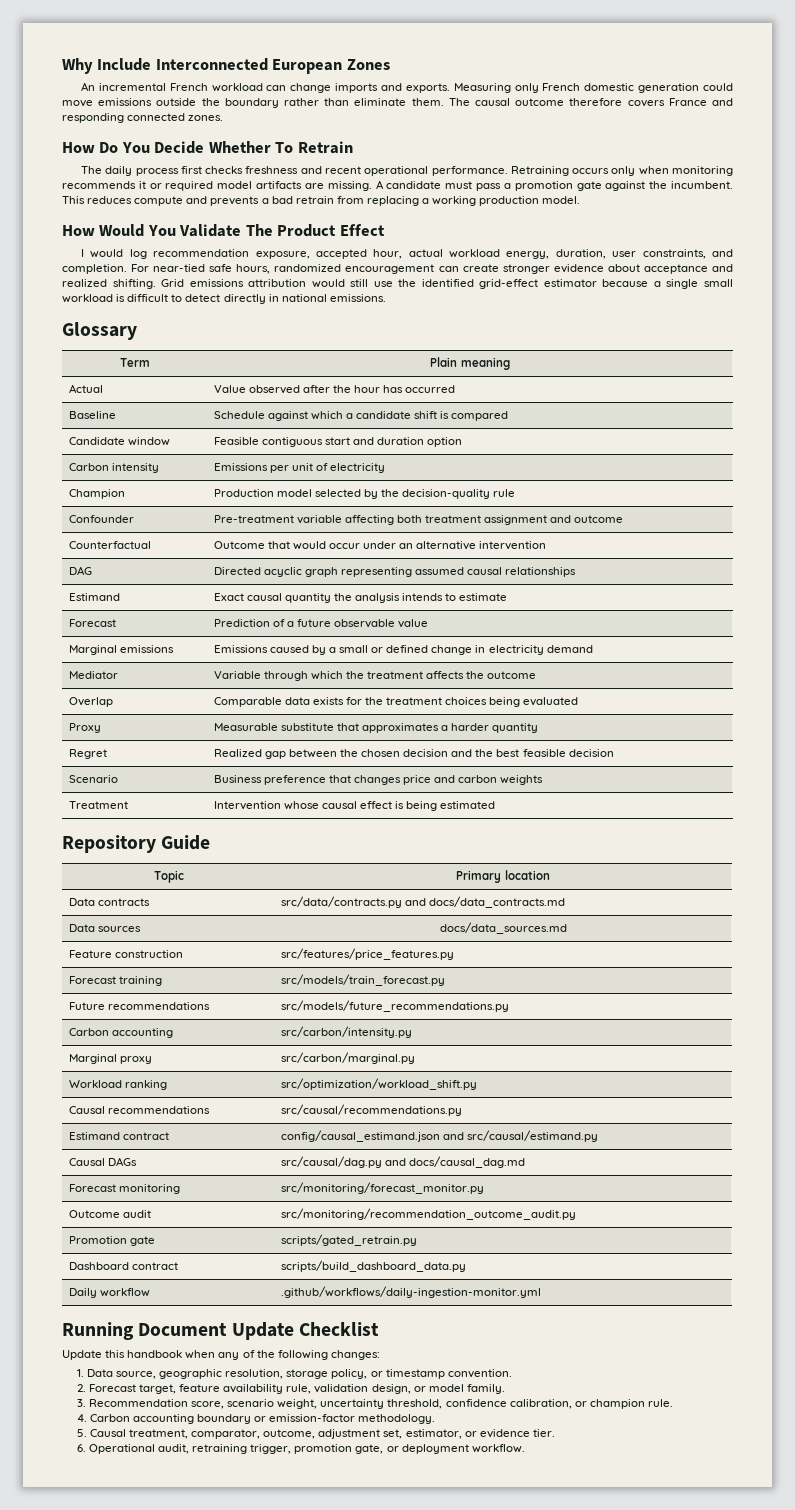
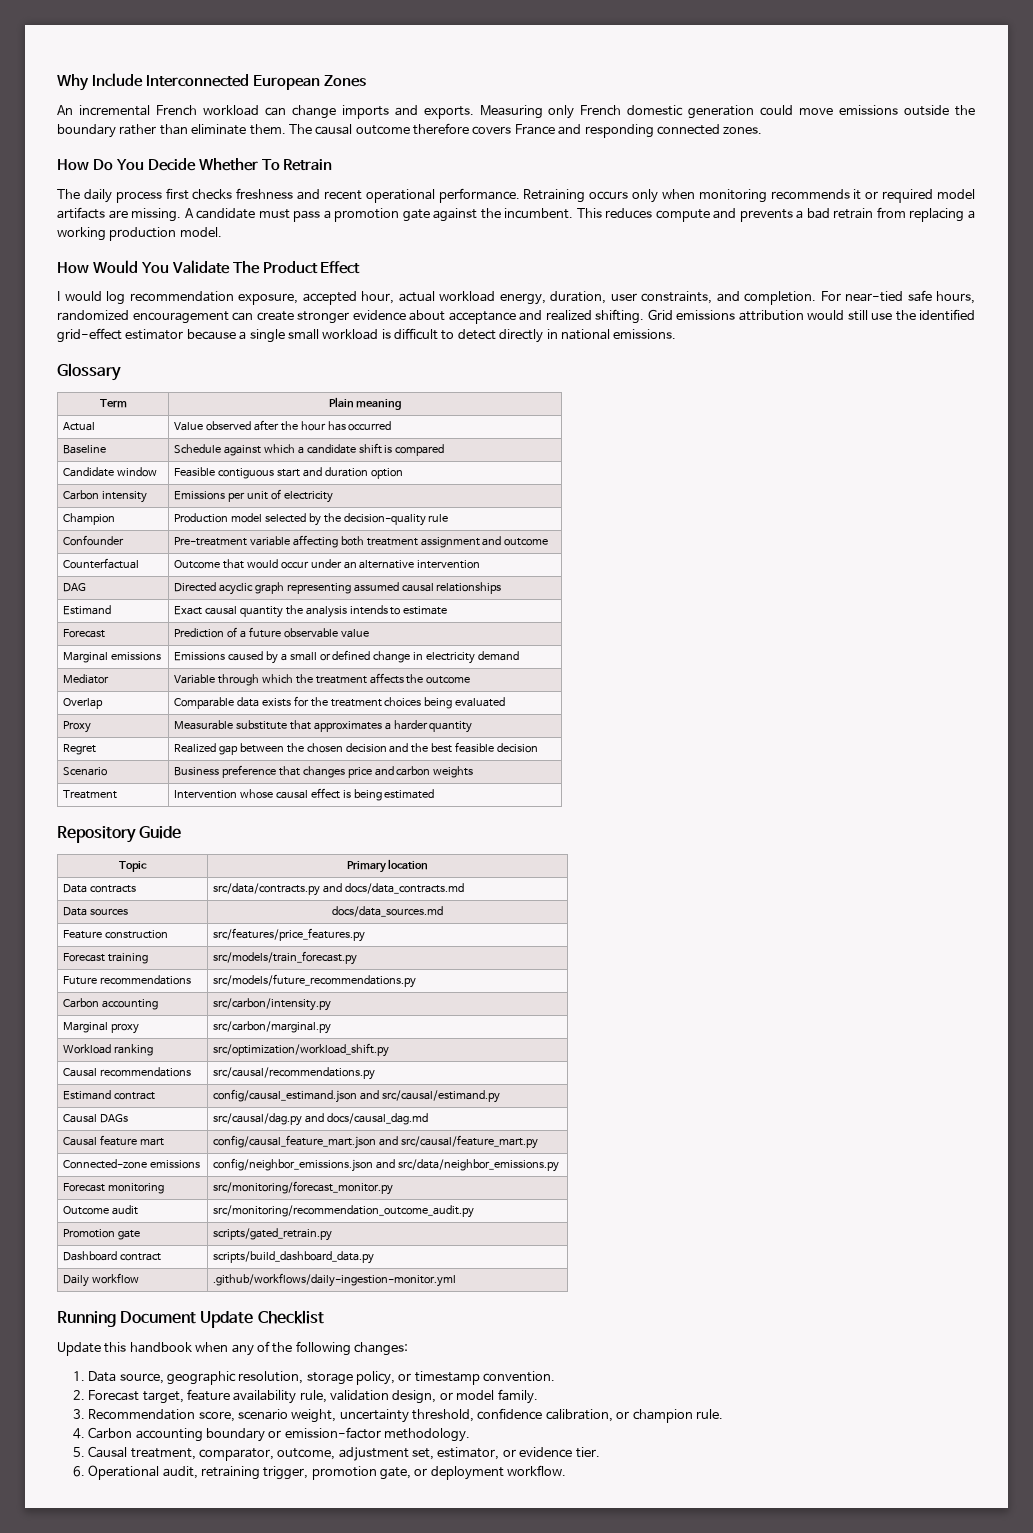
(525, 1162) none -> [62,1135,164,1146] [212,1135,538,1149] [62,1159,200,1169] [212,1158,559,1172] // Causal feature mart | config/causal_feature_mart.json and src/causal/feature_mart.py // Connected-zone emissions | config/neighbor_emissions.json and src/data/neighbor_emissions.py

